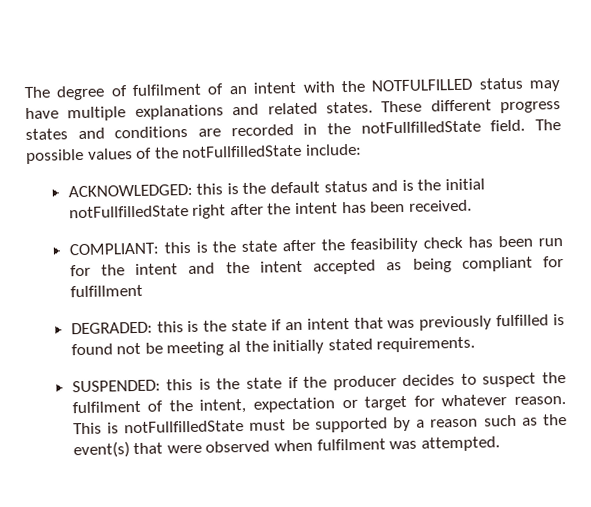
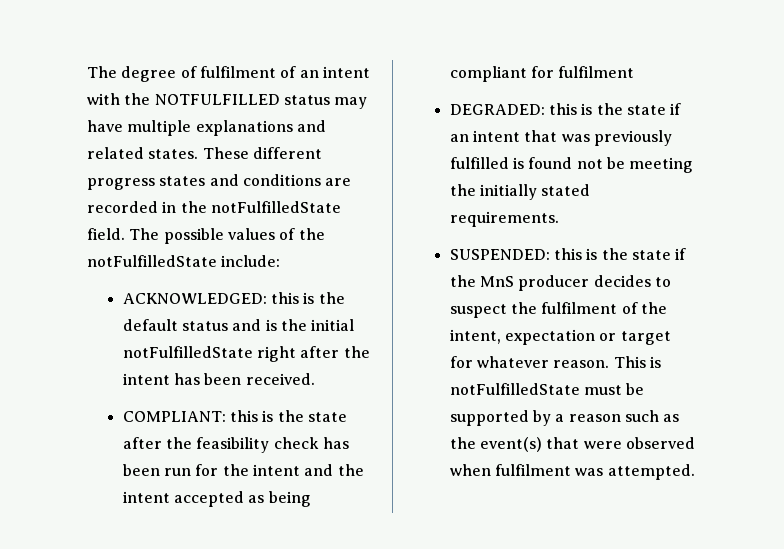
[360,120,481,134] notFullfilledState -> [210,201,341,213] notFulfilledState
[181,144,303,159] notFullfilledState -> [87,255,217,267] notFulfilledState
[68,204,189,219] notFullfilledState -> [122,346,253,358] notFulfilledState
[69,284,143,298] fulfillment -> [558,66,635,78] fulfilment
[228,341,242,353] al -> (694, 165) none
(328, 382) none -> [480,276,515,287] MnS
[124,419,245,434] notFullfilledState -> [449,383,580,395] notFulfilledState

